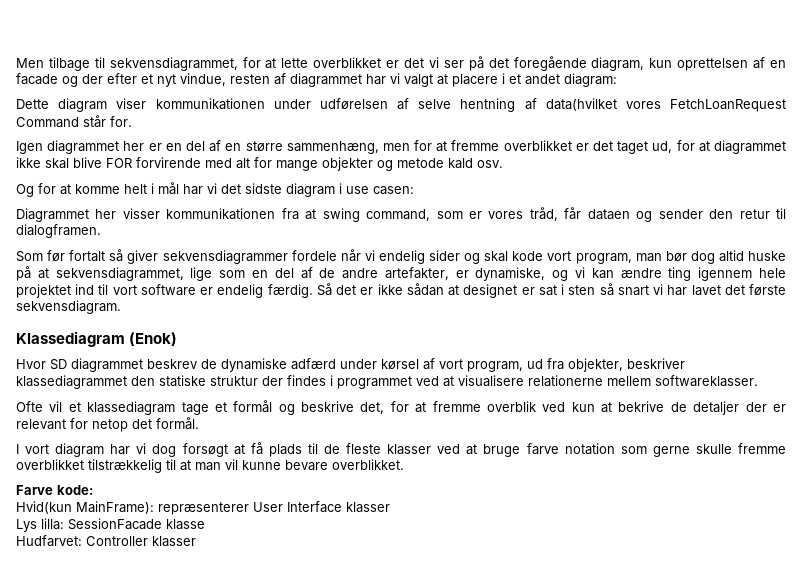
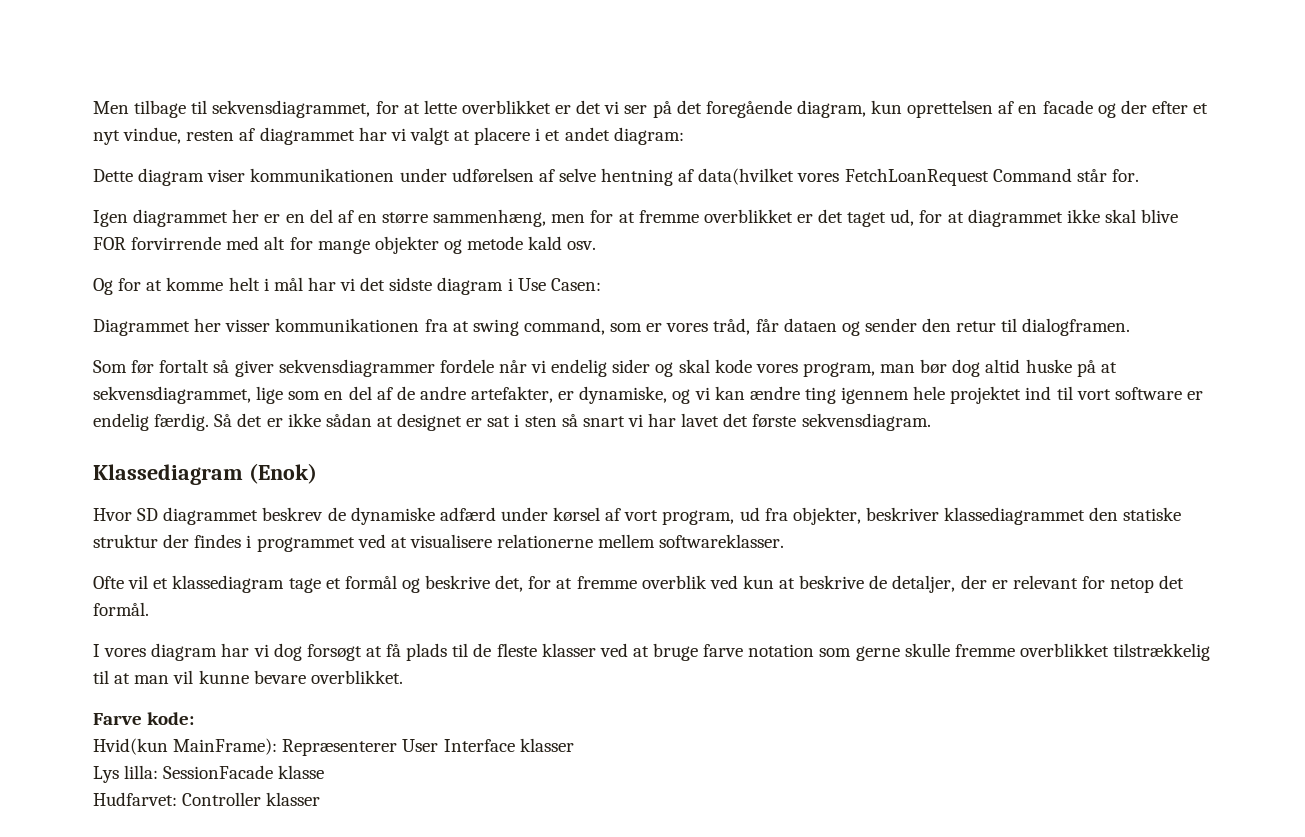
[136,157,201,168] forvirende -> [131,236,222,250] forvirrende
[346,186,414,195] use casen: -> [517,278,601,291] Use Casen:
[547,251,572,261] vort -> [755,364,798,373] vores
[618,401,740,415] bekrive de detaljer -> [799,575,956,593] beskrive de detaljer,
[25,444,50,454] vort -> [104,648,147,657] vores
[158,502,249,515] repræsenterer -> [282,739,398,756] Repræsenterer

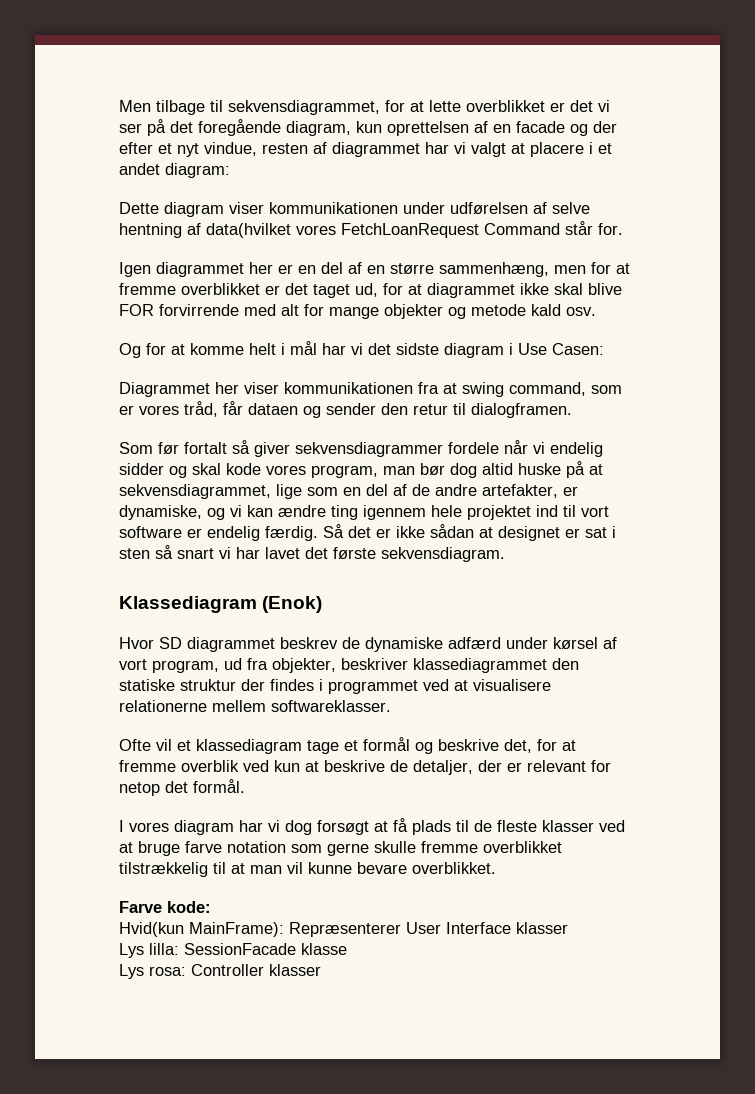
[225,319,271,332] visser -> [244,382,279,394] viser
[612,359,651,373] sider -> [119,463,164,475] sidder
[93,792,177,806] Hudfarvet: -> [119,964,186,979] Lys rosa:

